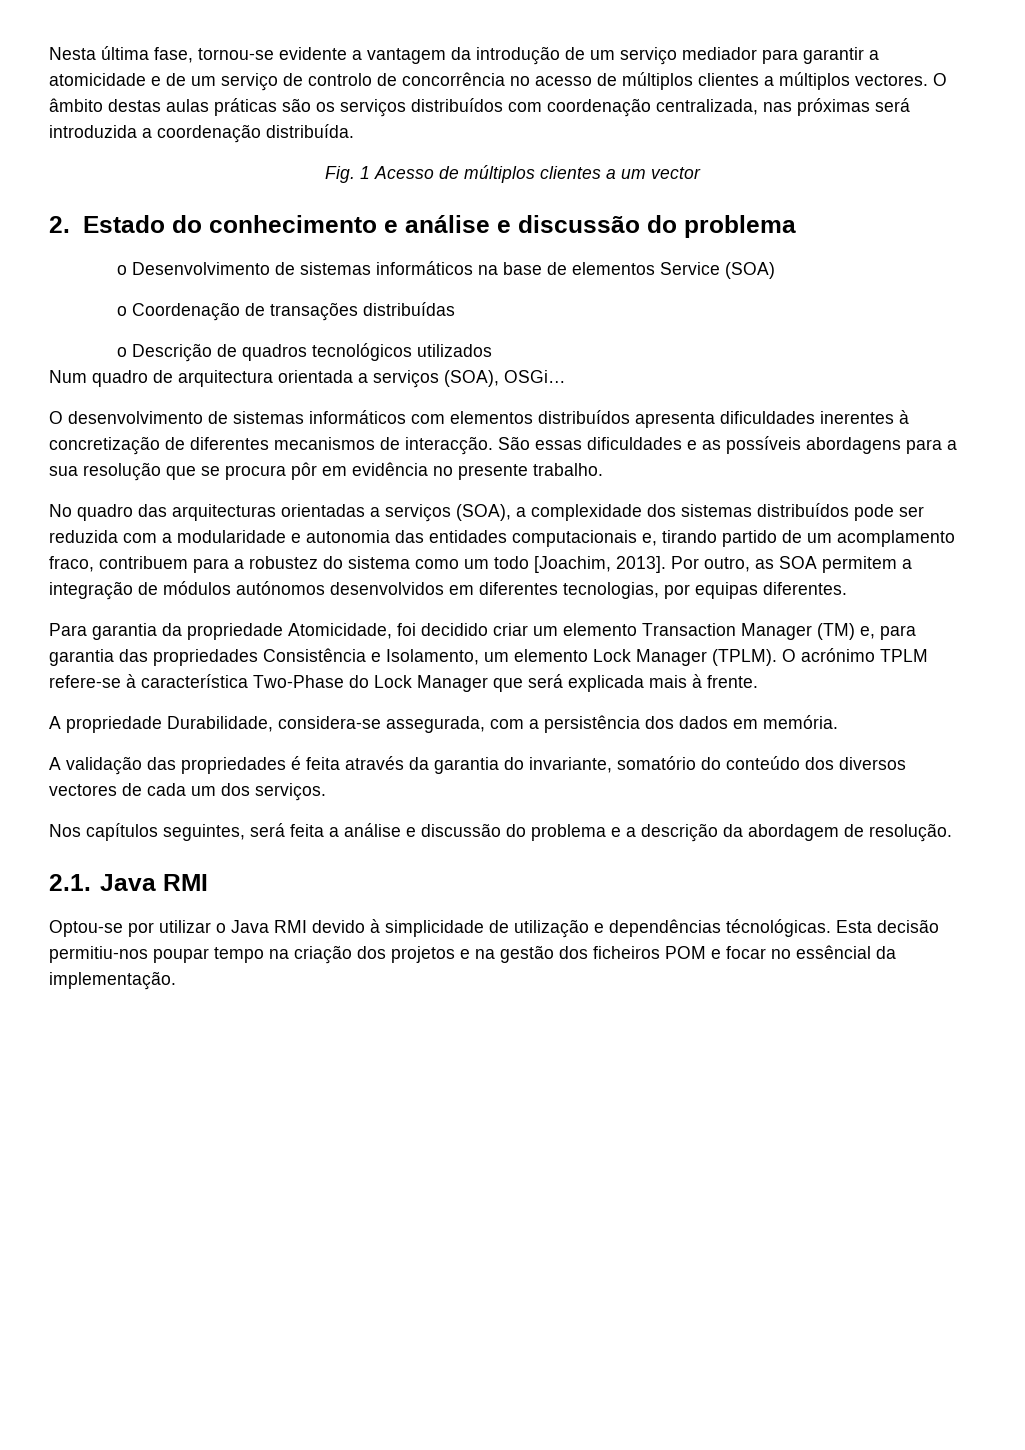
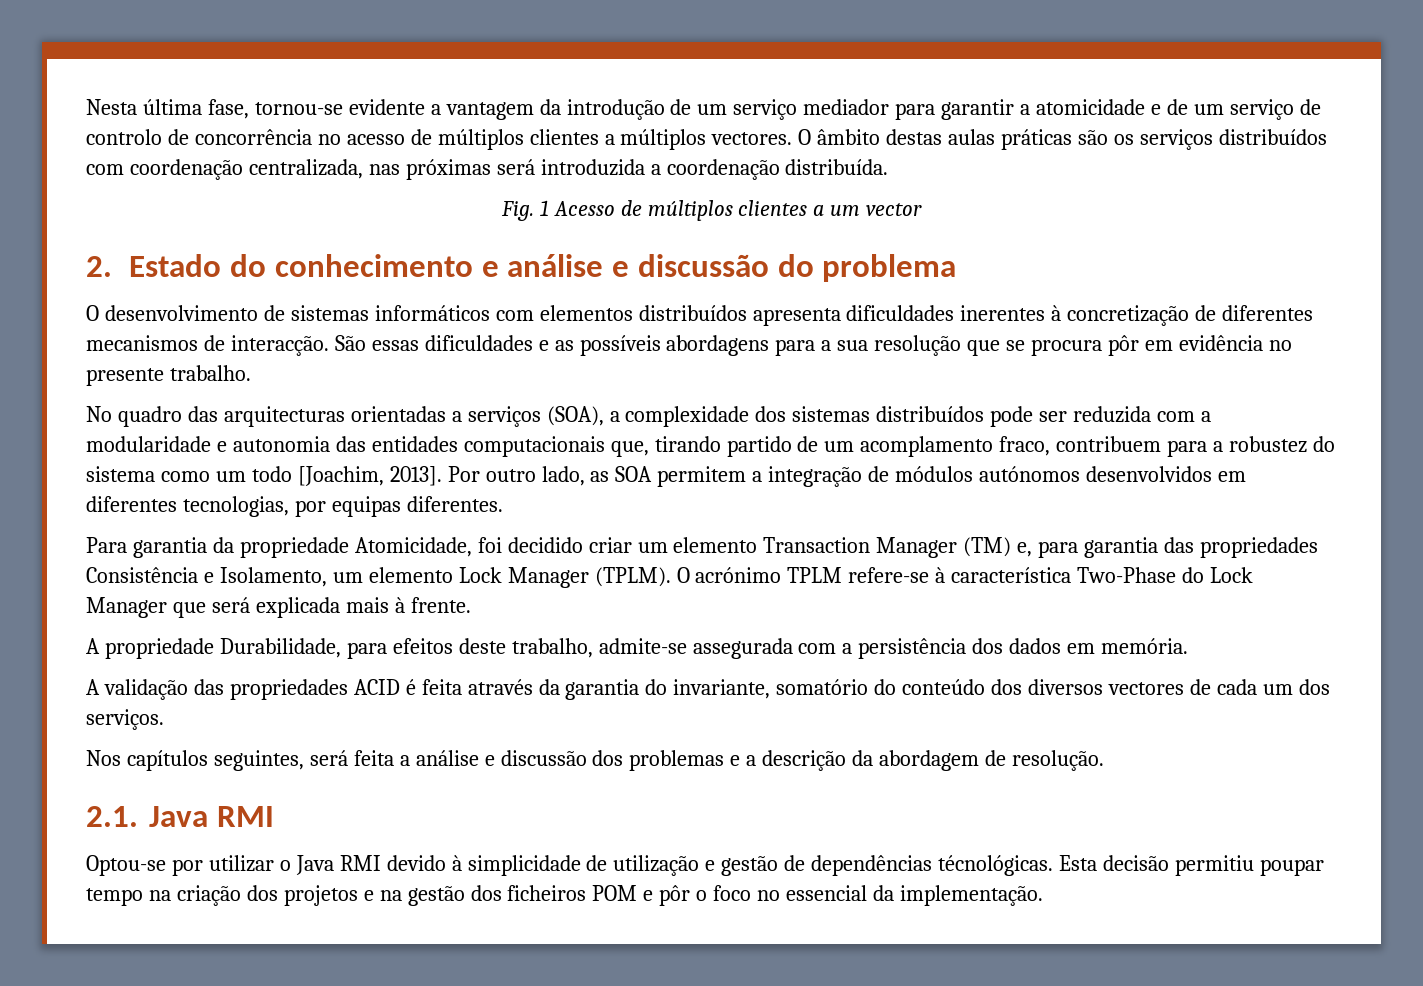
[116,261,775,279] [116,302,455,321] [116,343,492,362] [49,370,566,388] // o Desenvolvimento de sistemas informáticos na base de elementos Service (SOA) // o Coordenação de transações distribuídas // o Descrição de quadros tecnológicos utilizados // Num quadro de arquitectura orientada a serviços (SOA), OSGi… -> (957, 268) none
[642,533,657,546] e, -> [610,441,649,457] que,
[704,557,750,572] outro, -> [485,466,585,486] outro lado,
[278,716,485,733] considera-se assegurada, -> [346,638,793,659] para efeitos deste trabalho, admite-se assegurada
(286, 765) none -> [353,679,400,695] ACID
[506,824,606,841] do problema -> [592,750,725,771] dos problemas
(604, 928) none -> [721,855,806,876] gestão de
[49,946,148,963] permitiu-nos -> [1174,855,1254,876] permitiu
[726,945,871,959] focar no essêncial -> [659,885,868,906] pôr o foco no essencial

